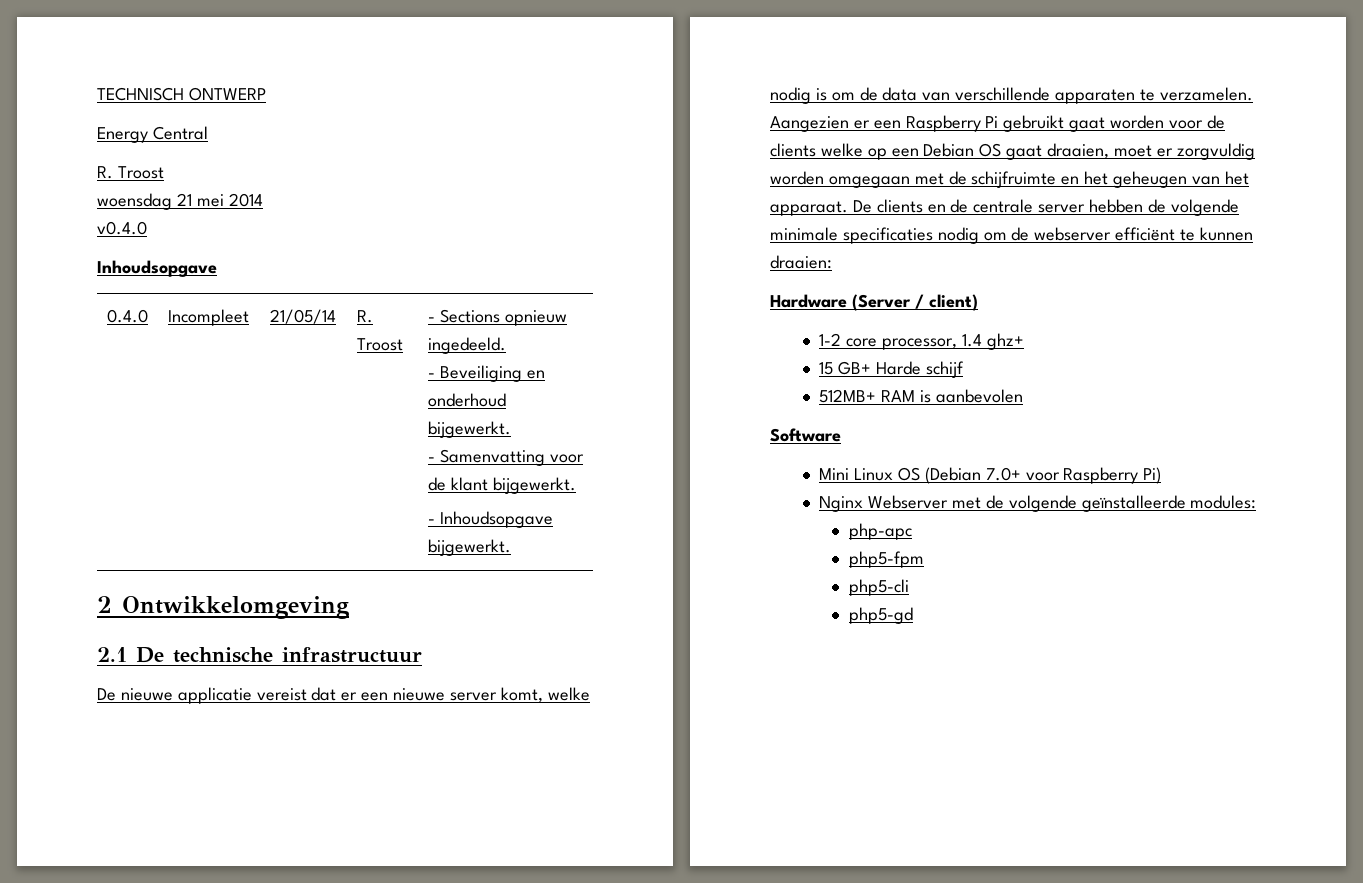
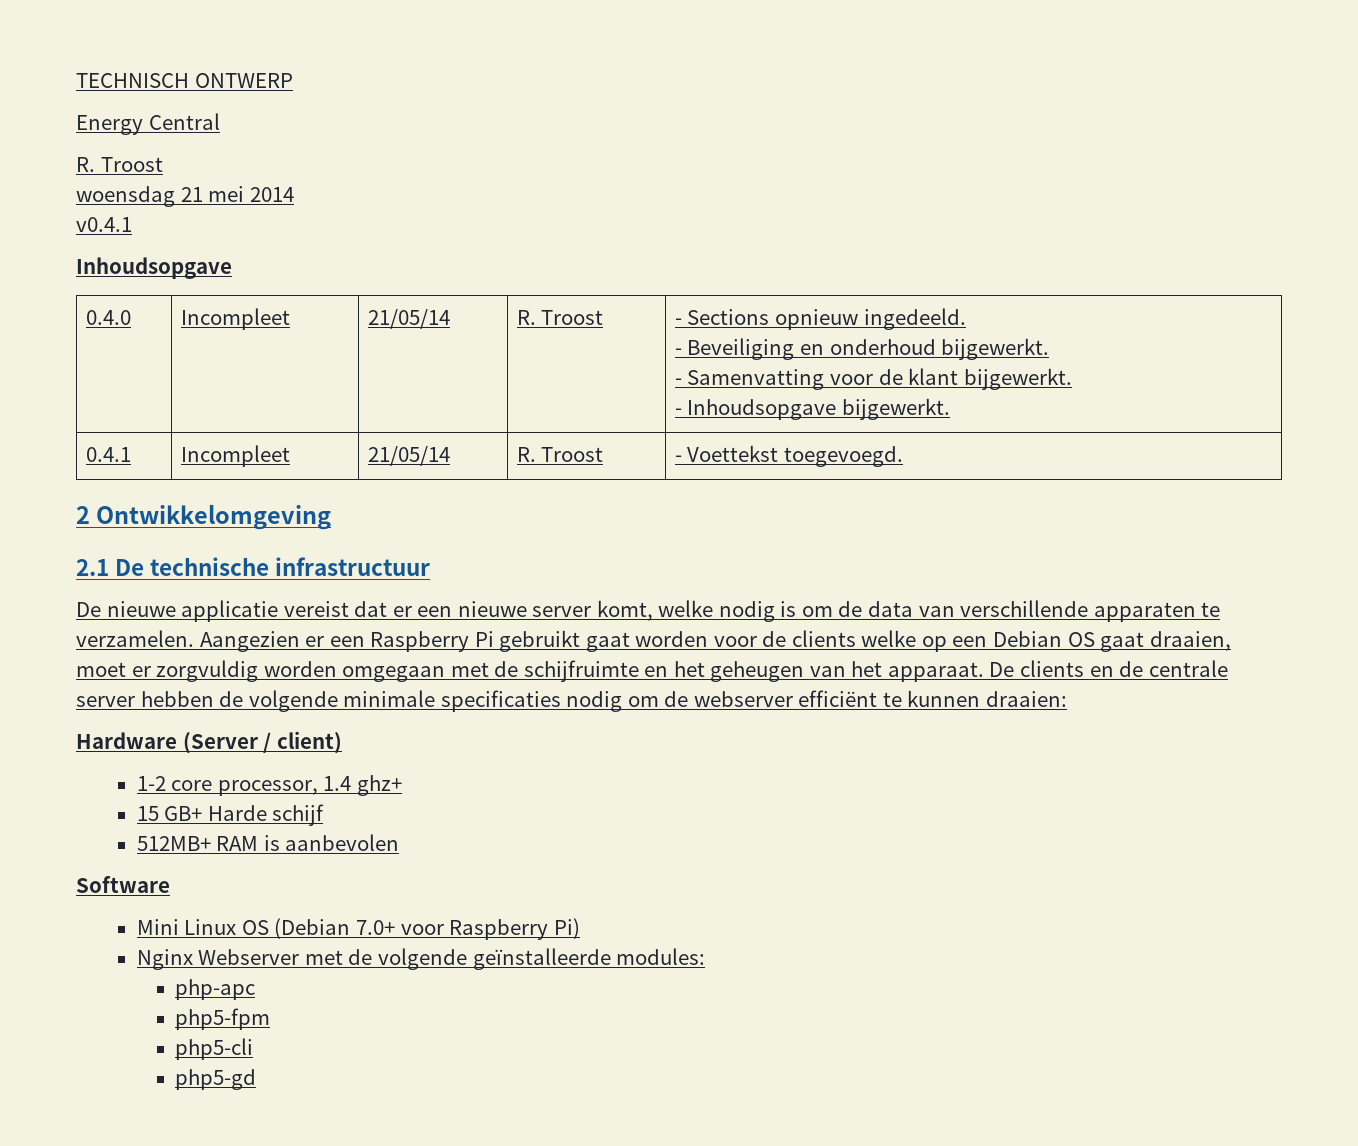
[97,221,147,235] v0.4.0 -> [76,217,132,232] v0.4.1
(511, 547) none -> [85,447,131,462] [180,445,290,467] [367,446,450,466] [516,447,604,462] [674,445,903,467] // 0.4.1 | Incompleet | 21/05/14 | R. Troost | - Voettekst toegevoegd.

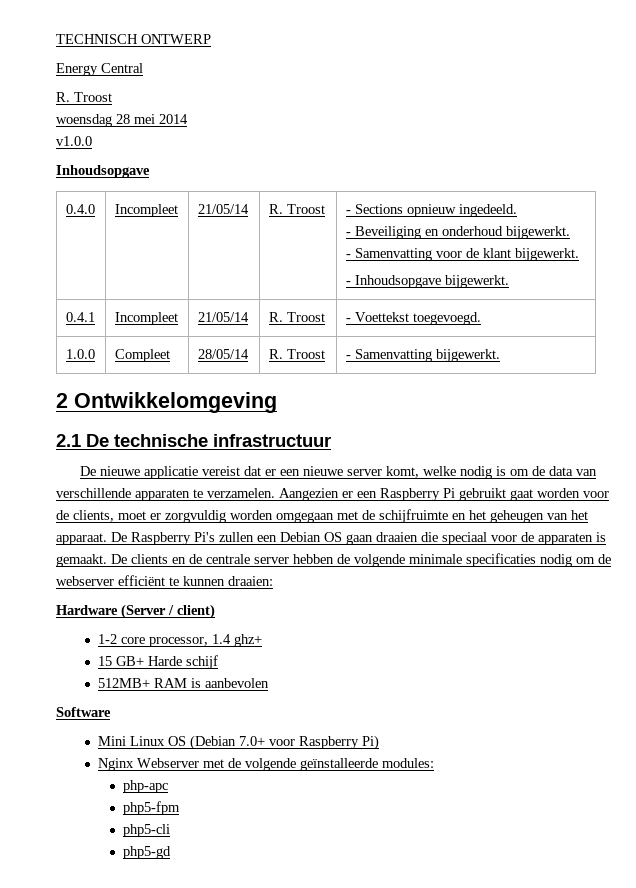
[180,187,203,202] 21 -> [116,114,130,124] 28
[76,217,132,232] v0.4.1 -> [56,136,92,146] v1.0.0
(903, 456) none -> [65,349,95,359] [114,349,170,362] [197,349,249,359] [268,349,325,359] [345,349,500,362] // 1.0.0 | Compleet | 28/05/14 | R. Troost | - Samenvatting bijgewerkt.
[791,630,1231,652] clients welke op een Debian OS gaat draaien, -> [73,510,114,522] clients,
(1015, 669) none -> [131,532,606,545] [56,554,127,567] Raspberry Pi's zullen een Debian OS gaan draaien die speciaal voor de apparaten is gemaakt. De

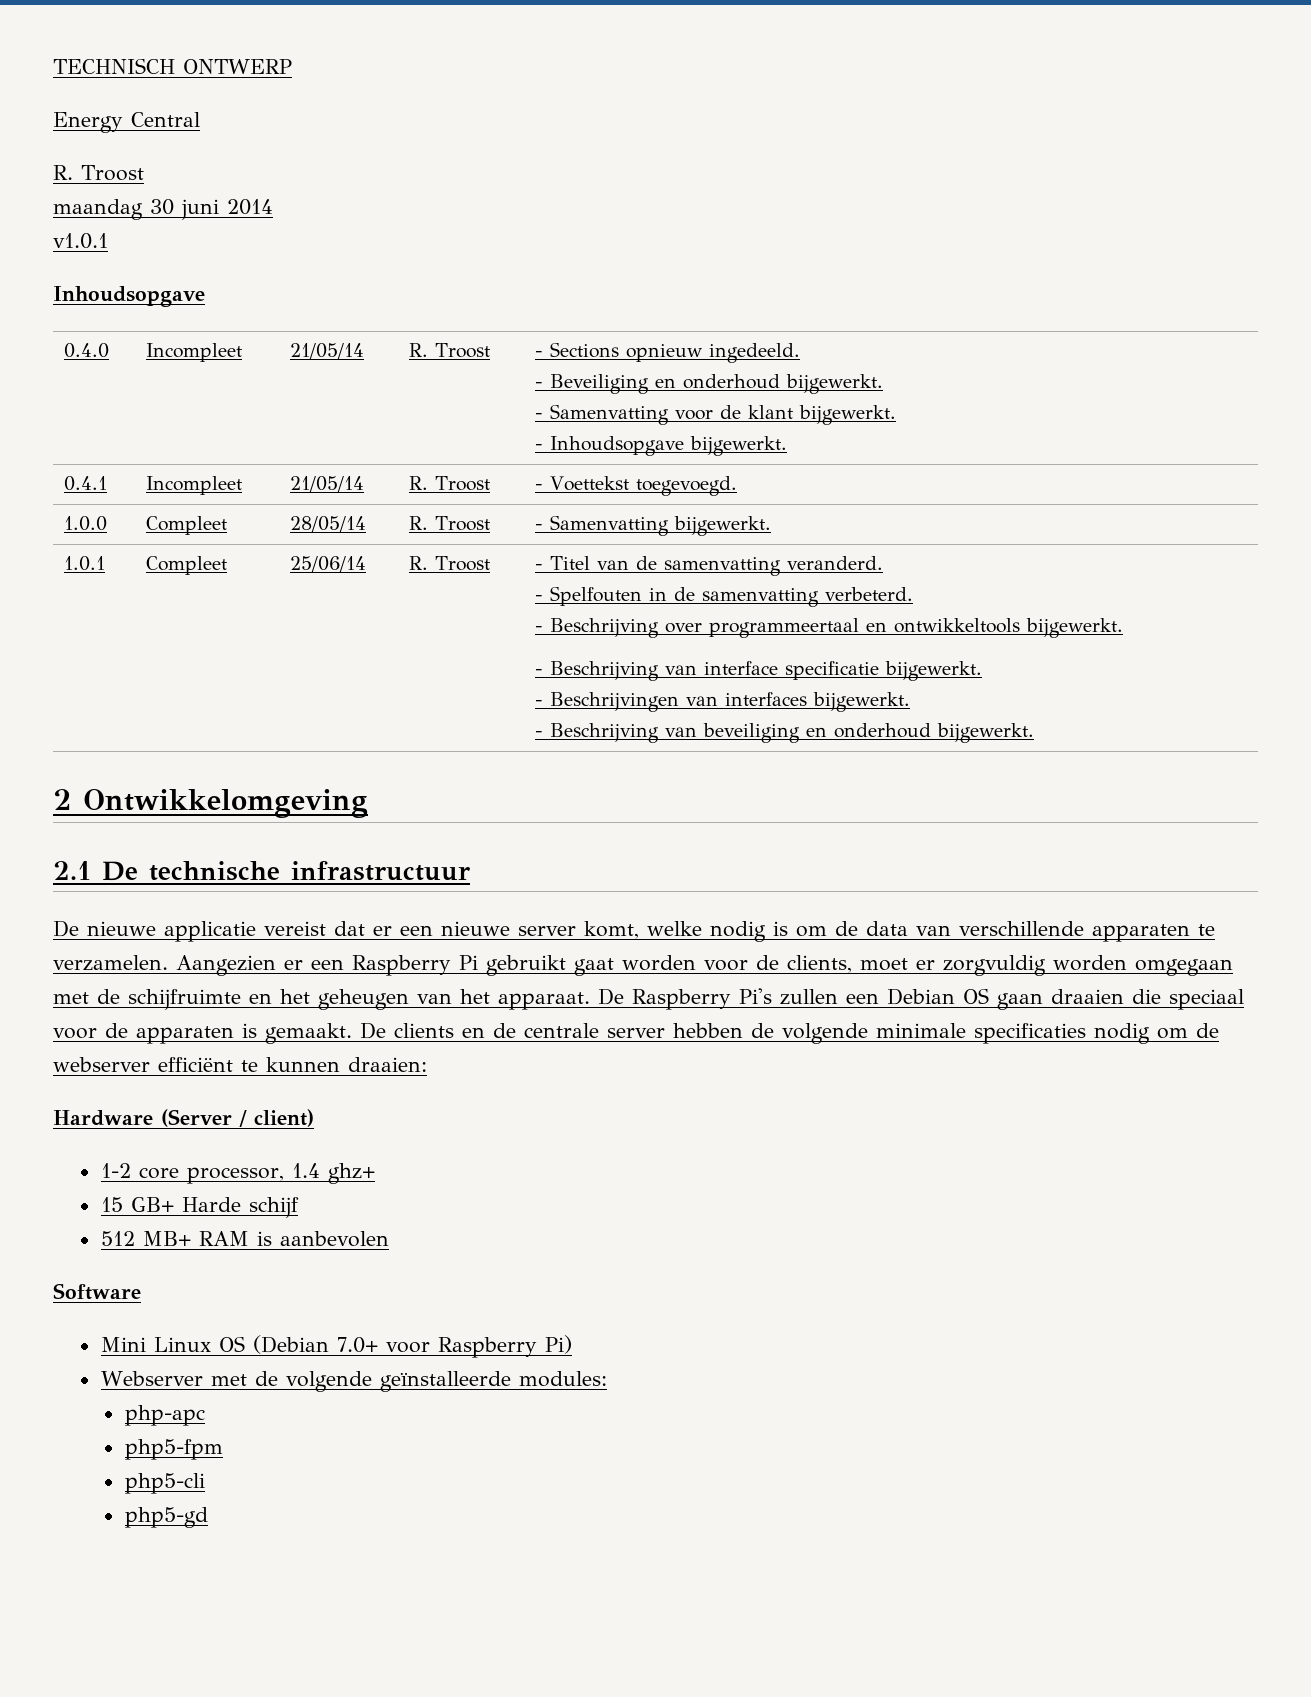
[56,114,155,127] woensdag 28 mei -> [53,199,219,220] maandag 30 juni
[56,136,92,146] v1.0.0 -> [53,233,108,249] v1.0.1
(500, 355) none -> [64,556,106,571] [146,556,228,575] [290,556,367,572] [409,556,491,571] [535,556,884,576] [535,586,914,607] [535,618,1124,638] [535,661,983,681] [535,692,911,712] [535,723,1035,743] // 1.0.1 | Compleet | 25/06/14 | R. Troost | - Titel van de samenvatting veranderd. // - Spelfouten in de samenvatting verbeterd. // - Beschrijving over programmeertaal en ontwikkeltools bijgewerkt. // - Beschrijving van interface specificatie bijgewerkt. // - Beschrijvingen van interfaces bijgewerkt. // - Beschrijving van beveiliging en onderhoud bijgewerkt.
[97,678,150,688] 512MB+ -> [100,1231,191,1246] 512 MB+
[97,758,134,771] Nginx -> (572, 1344) none

